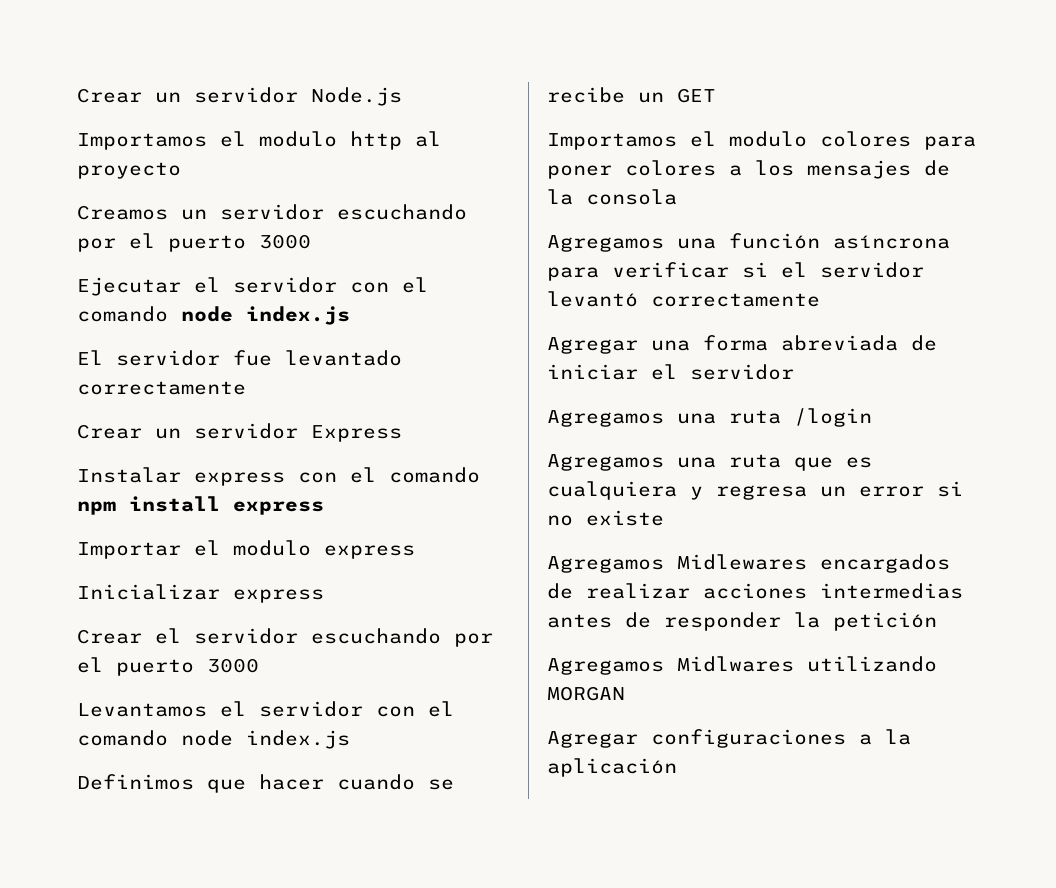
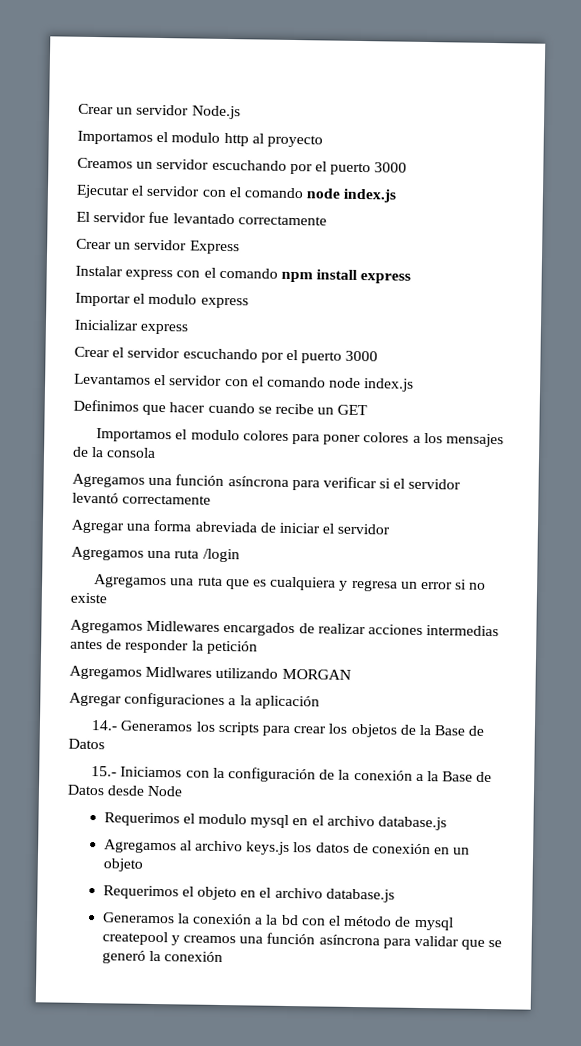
(677, 767) none -> [91,720,485,738] [68,738,105,750] [91,766,493,783] [67,784,184,797] [103,812,448,831] [103,839,471,856] [102,858,143,872] [102,885,395,903] [101,912,454,931] [101,931,503,950] [101,950,224,964] // 14.- Generamos los scripts para crear los objetos de la Base de Datos // 15.- Iniciamos con la configuración de la conexión a la Base de Datos desde Node // Requerimos el modulo mysql en el archivo database.js // Agregamos al archivo keys.js los datos de conexión en un objeto // Requerimos el objeto en el archivo database.js // Generamos la conexión a la bd con el método de mysql createpool y creamos una función asíncrona para validar que se generó la conexión

